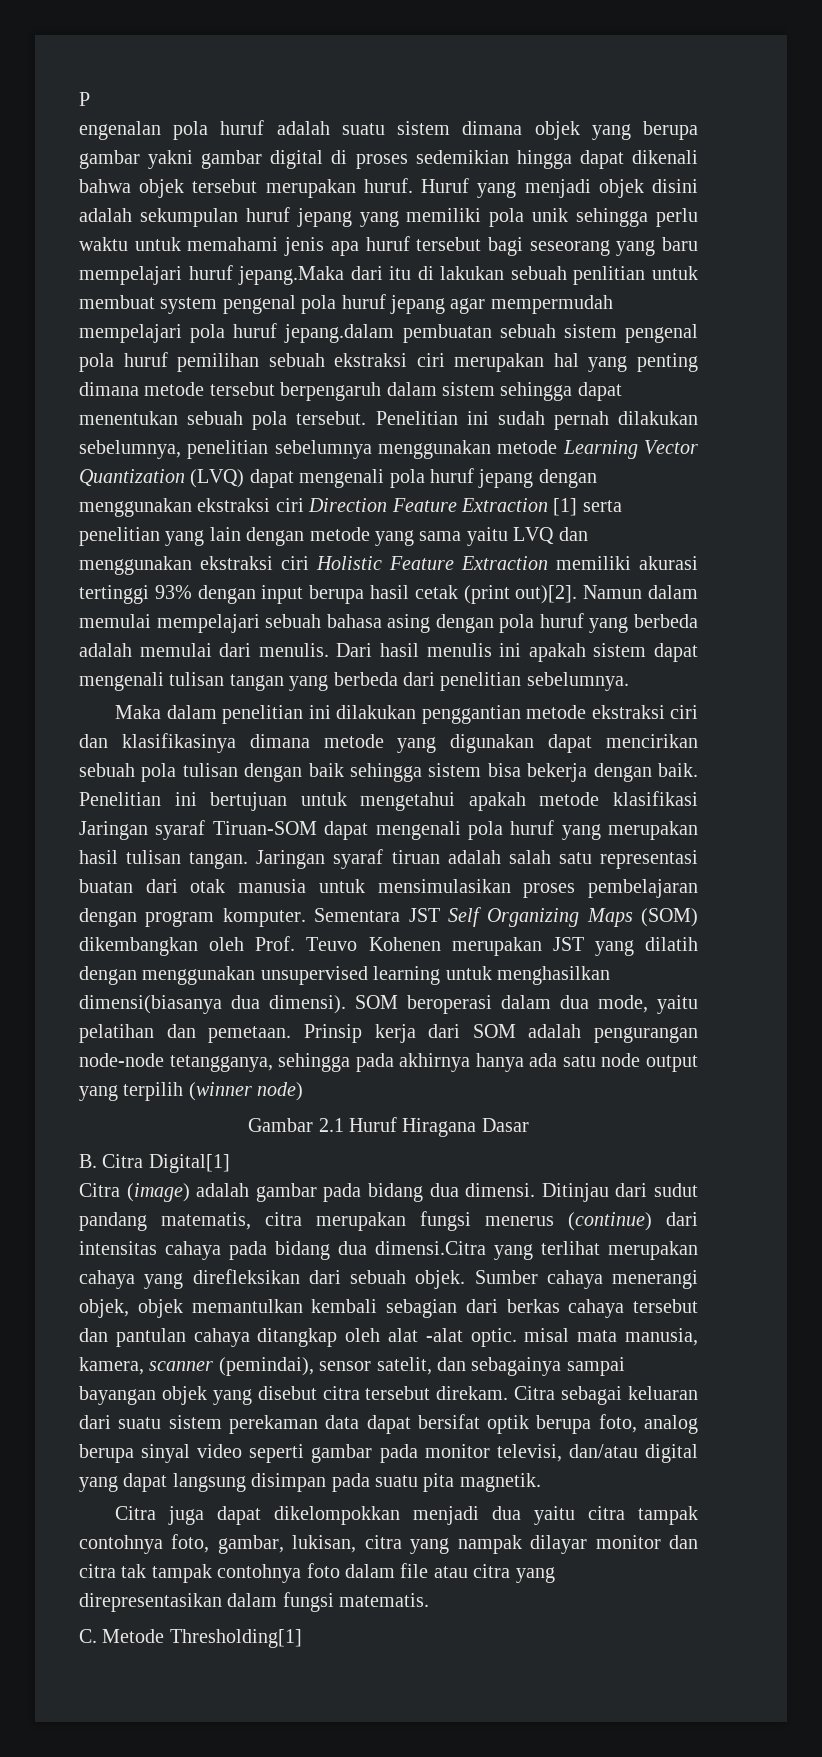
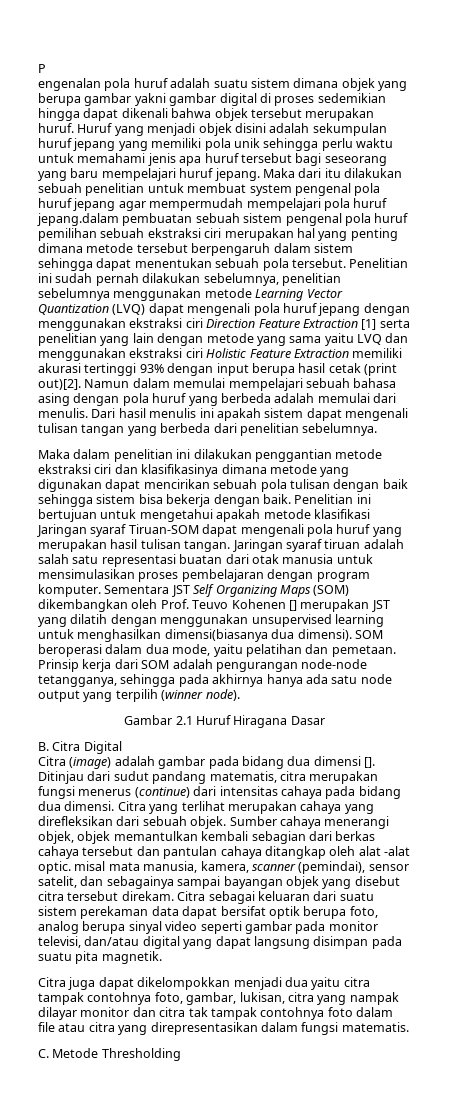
[238,266,646,285] jepang.Maka dari itu di lakukan sebuah penlitian -> [214,168,402,181] [38,183,145,196] jepang. Maka dari itu dilakukan sebuah penelitian
(441, 944) none -> [288,600,297,611] []
[257,1082,304,1101] node) -> [205,689,240,701] node).
[148,1154,230,1173] Digital[1] -> [83,741,122,754] Digital
[465,1183,536,1197] dimensi. -> [313,756,375,768] dimensi [].
[375,1241,486,1255] dimensi.Citra -> [64,801,146,811] dimensi. Citra
[169,1629,302,1648] Thresholding[1] -> [101,1048,181,1061] Thresholding

